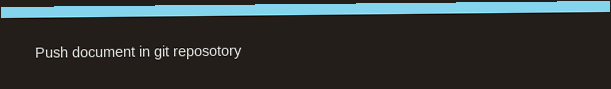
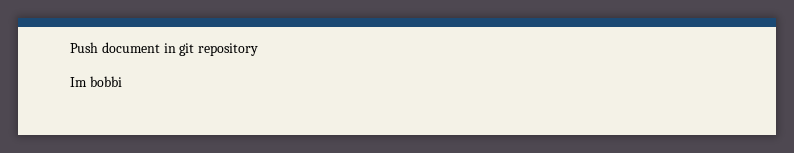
[173,45,243,60] reposotory -> [198,43,259,56] [70,76,122,87] repository // Im bobbi

